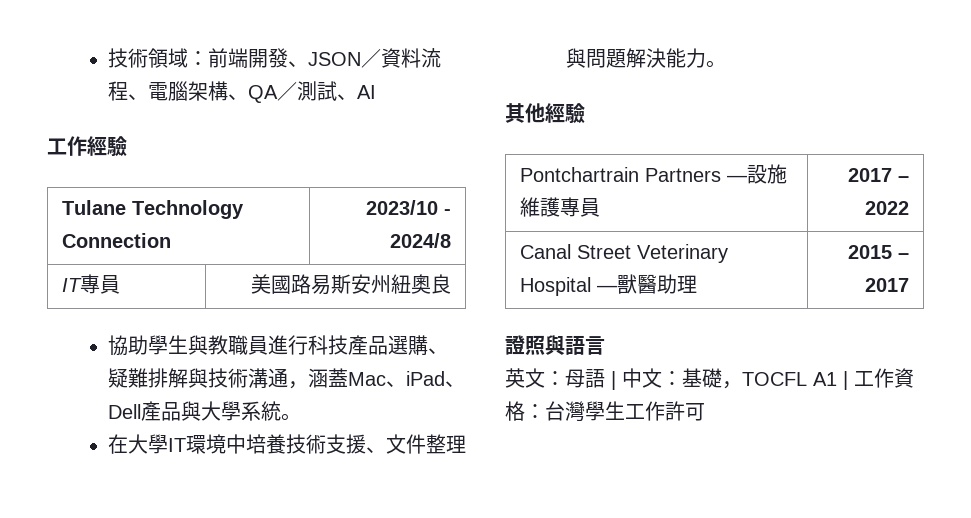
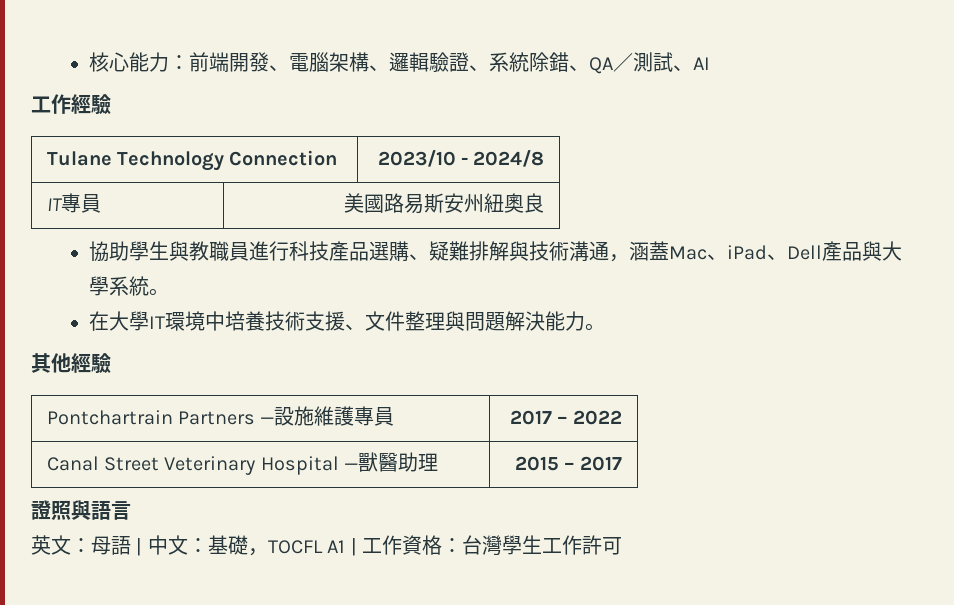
[107,48,188,68] 技術領域 -> [88,52,169,72] 核心能力
[307,48,441,68] [107,81,228,101] JSON／資料流程、電腦架構 -> [288,52,569,73] 電腦架構、邏輯驗證、系統除錯

